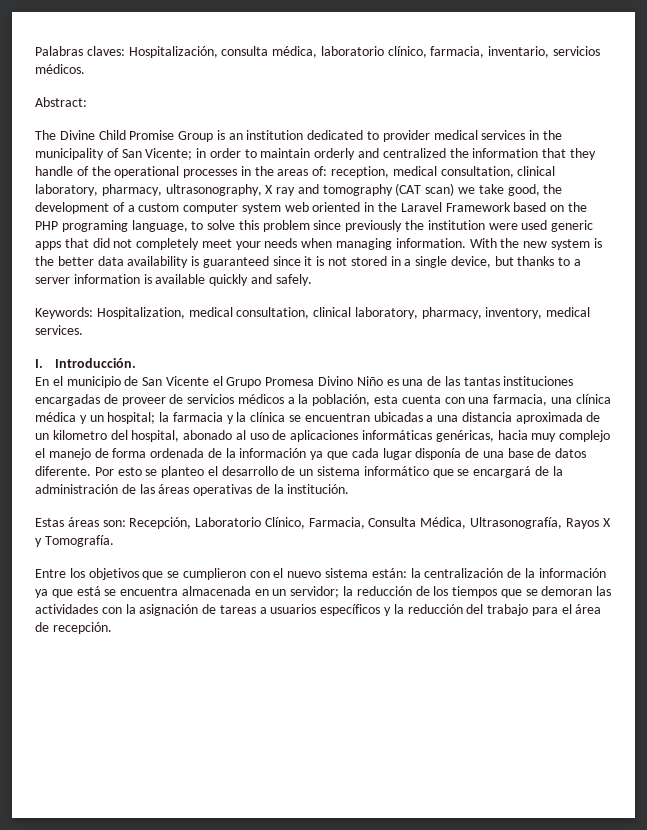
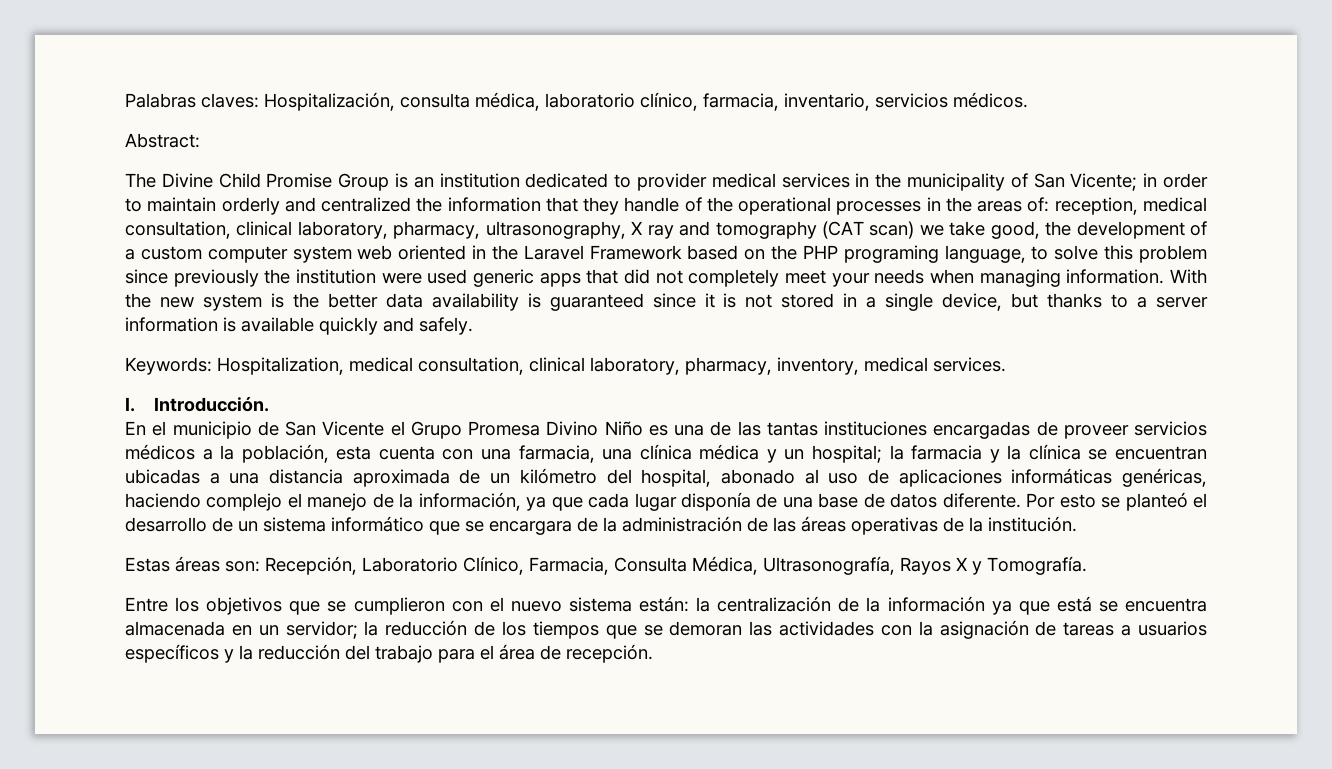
[169,394,184,404] de -> (1129, 432) none
[52,430,107,440] kilometro -> [519,468,597,484] kilómetro
[497,430,557,442] hacia muy -> [125,493,201,508] haciendo
[112,448,307,458] forma ordenada de la información -> [399,492,521,511] la información,
[161,466,205,478] planteo -> [1125,492,1188,511] planteó
[473,466,532,478] encargará -> [489,521,572,535] encargara

